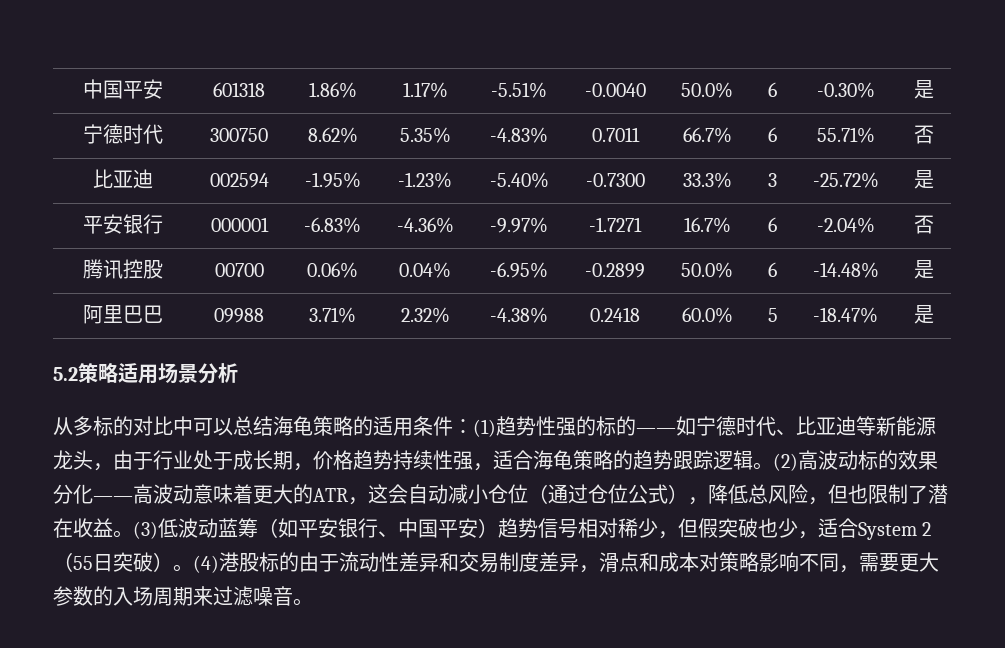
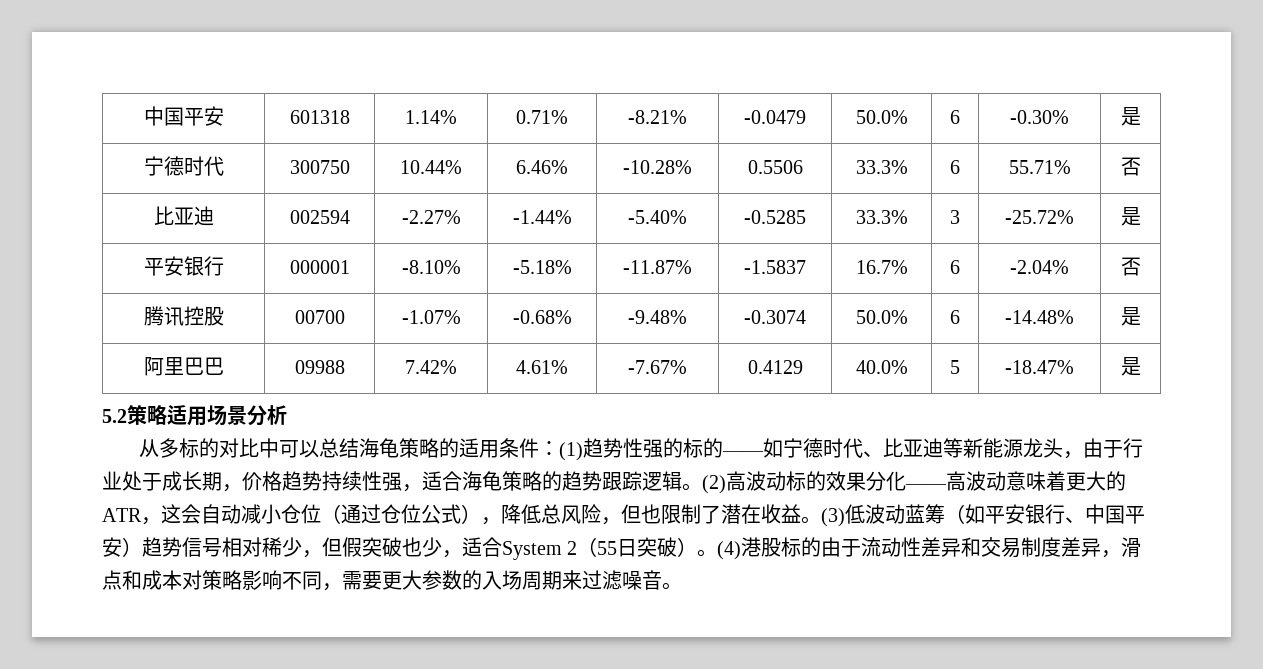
[308,82,357,98] [402,82,448,98] [491,82,547,98] [584,83,646,97] 1.86% | 1.17% | -5.51% | -0.0040 -> [405,110,457,124] [516,110,568,124] [628,110,687,124] [744,110,806,124] 1.14% | 0.71% | -8.21% | -0.0479
[307,127,358,143] [399,127,451,143] [490,127,548,143] [591,127,640,142] [682,127,732,143] 8.62% | 5.35% | -4.83% | 0.7011 | 66.7% -> [400,160,462,174] [516,160,568,174] [623,160,692,174] [747,160,803,174] [855,160,908,174] 10.44% | 6.46% | -10.28% | 0.5506 | 33.3%
[304,172,361,188] [398,172,452,188] -1.95% | -1.23% -> [401,210,461,224] [512,210,572,224] -2.27% | -1.44%
[585,173,645,187] -0.7300 -> [744,210,806,224] -0.5285
[304,217,361,233] [396,217,454,233] [490,217,548,233] [589,217,642,232] -6.83% | -4.36% | -9.97% | -1.7271 -> [401,260,461,274] [512,260,572,274] [623,260,692,274] [744,260,806,274] -8.10% | -5.18% | -11.87% | -1.5837
[307,262,358,278] [399,262,451,278] [490,262,548,278] [585,263,645,278] 0.06% | 0.04% | -6.95% | -0.2899 -> [401,310,461,324] [512,310,572,324] [628,310,687,324] [744,310,806,324] -1.07% | -0.68% | -9.48% | -0.3074
[309,307,356,323] [400,307,450,323] [490,307,548,323] [590,307,640,322] [681,307,733,323] 3.71% | 2.32% | -4.38% | 0.2418 | 60.0% -> [405,360,457,374] [516,360,568,374] [628,360,687,374] [747,360,803,374] [855,360,908,374] 7.42% | 4.61% | -7.67% | 0.4129 | 40.0%

